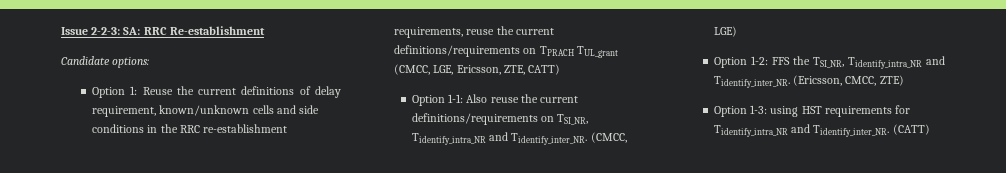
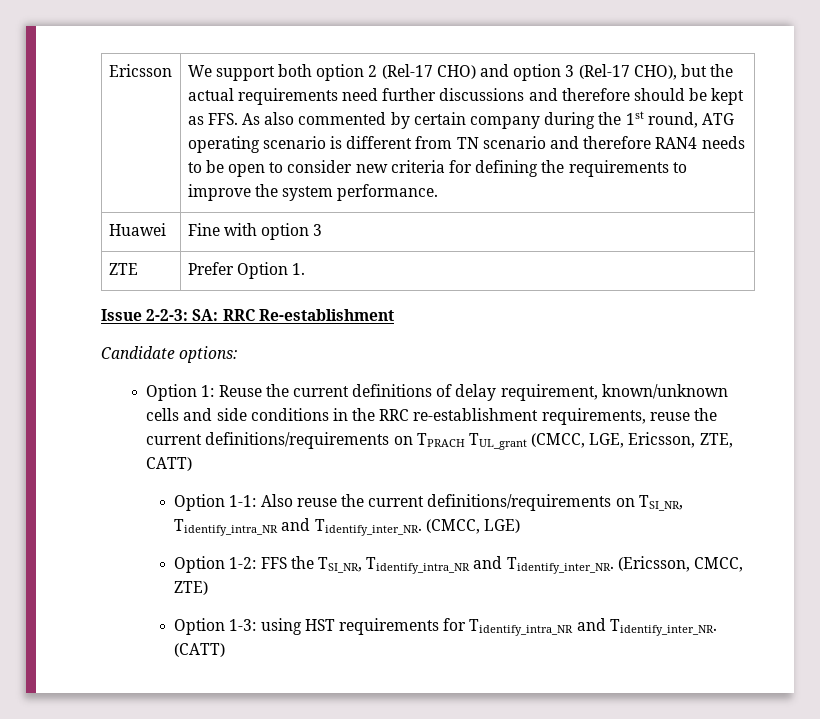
(61, 31) none -> [108,64,172,77] [187,64,734,81] [187,88,745,105] [187,111,734,129] [187,136,745,153] [187,160,687,177] [187,184,439,201] [108,223,166,236] [187,223,323,240] [108,263,138,275] [187,262,306,279] Ericsson | We support both option 2 (Rel-17 CHO) and option 3 (Rel-17 CHO), but the actual requirements need further discussions and therefore should be kept as FFS. As also commented by certain company during the 1st round, ATG operating scenario is different from TN scenario and therefore RAN4 needs to be open to consider new criteria for defining the requirements to improve the system performance. // Huawei | Fine with option 3 // ZTE | Prefer Option 1. //

